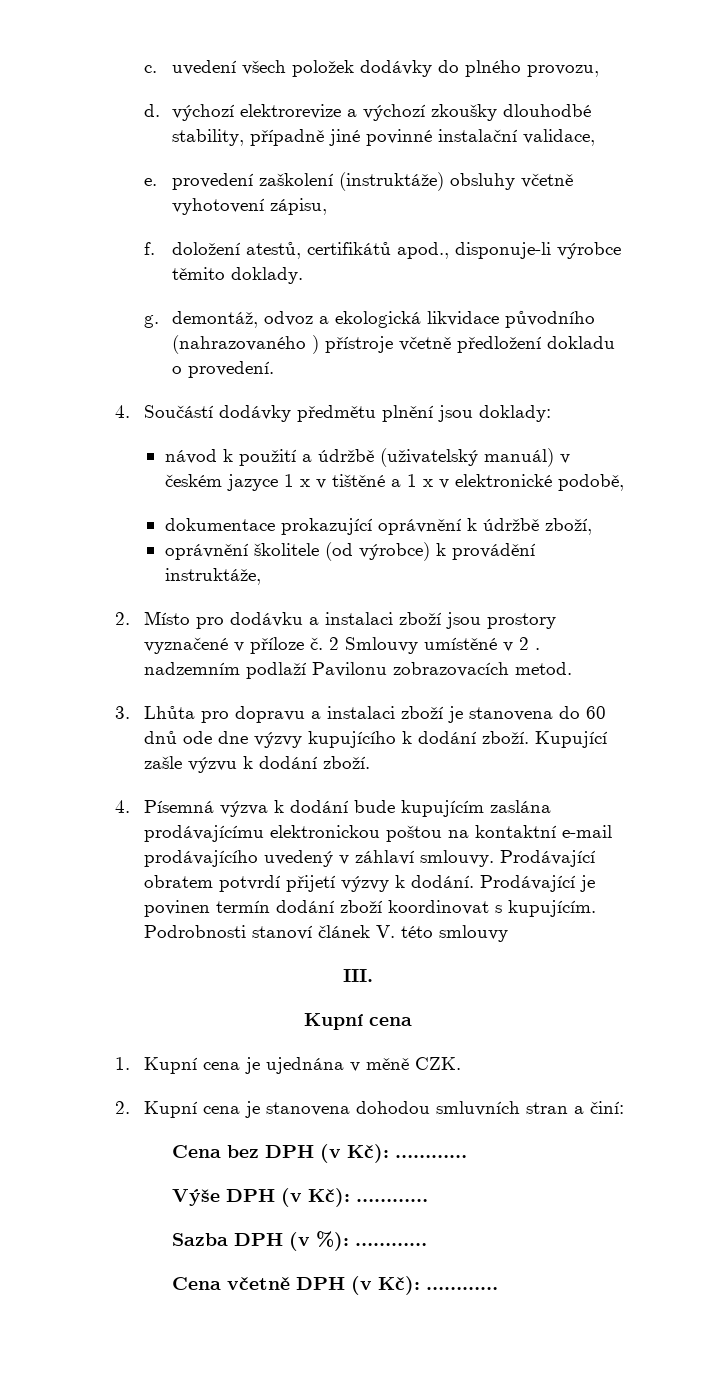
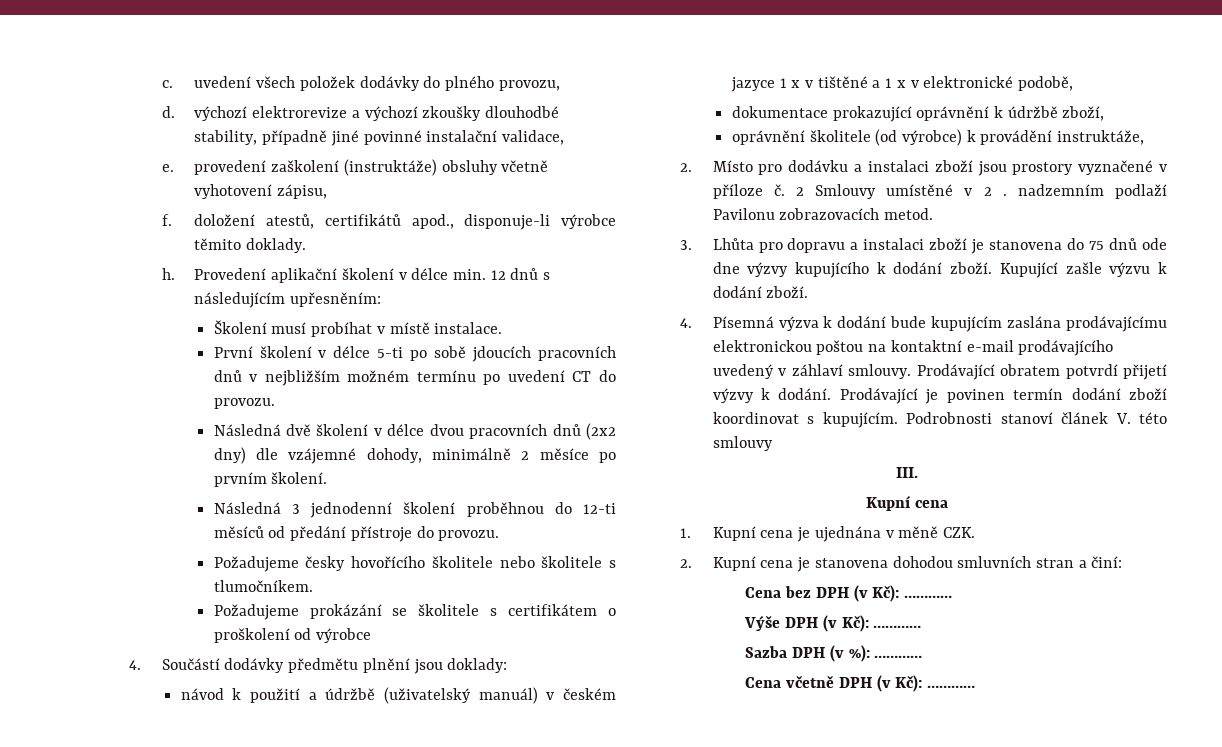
[143,311,596,328] [172,335,616,354] [172,361,275,378] g. demontáž, odvoz a ekologická likvidace původního (nahrazovaného ) přístroje včetně předložení dokladu o provedení. -> [161,268,551,283] [194,292,382,308] [213,320,503,337] [213,346,616,362] [213,370,616,386] [213,398,275,409] [213,423,616,440] [213,447,616,464] [213,472,328,487] [213,502,616,518] [213,526,500,542] [213,556,616,572] [213,580,313,592] [213,604,617,620] [213,628,372,643] h. Provedení aplikační školení v délce min. 12 dnů s následujícím upřesněním: // Školení musí probíhat v místě instalace. // První školení v délce 5-ti po sobě jdoucích pracovních dnů v nejbližším možném termínu po uvedení CT do provozu. // Následná dvě školení v délce dvou pracovních dnů (2x2 dny) dle vzájemné dohody, minimálně 2 měsíce po prvním školení. // Následná 3 jednodenní školení proběhnou do 12-ti měsíců od předání přístroje do provozu. // Požadujeme česky hovořícího školitele nebo školitele s tlumočníkem. // Požadujeme prokázání se školitele s certifikátem o proškolení od výrobce
[585,706,606,719] 60 -> [1089,241,1105,250] 75

